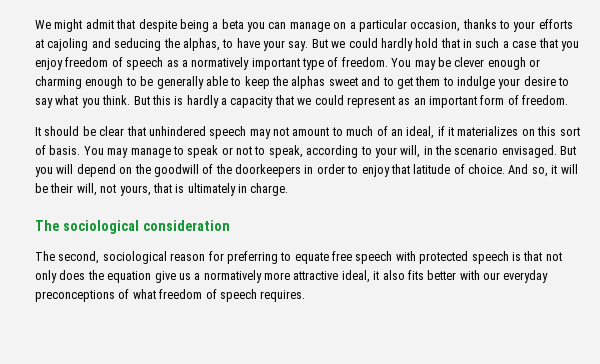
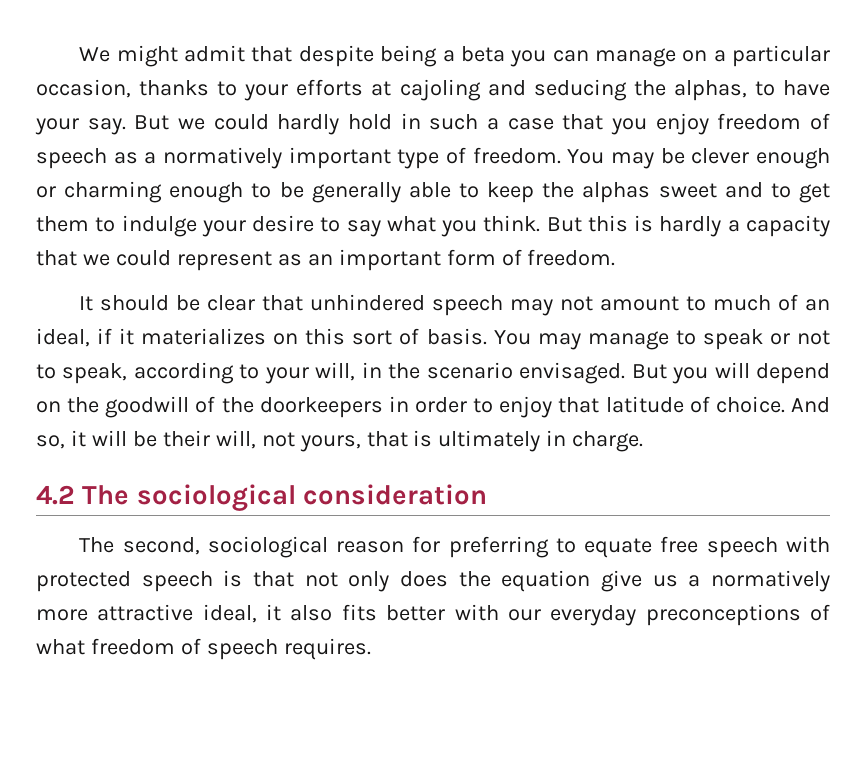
[440,38,460,48] that -> (392, 122) none
(289, 189) none -> [36,485,75,505] 4.2

